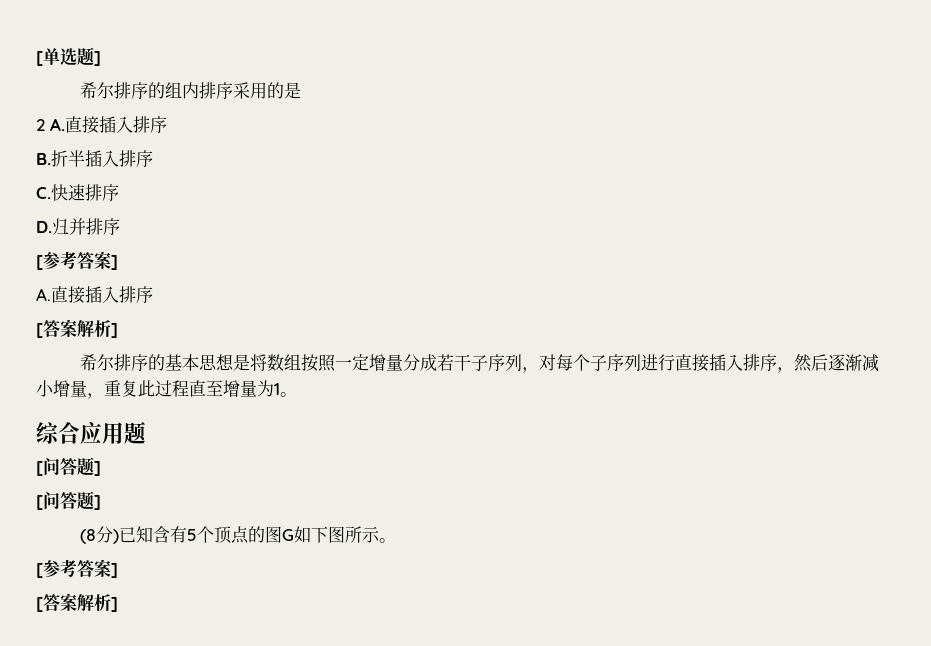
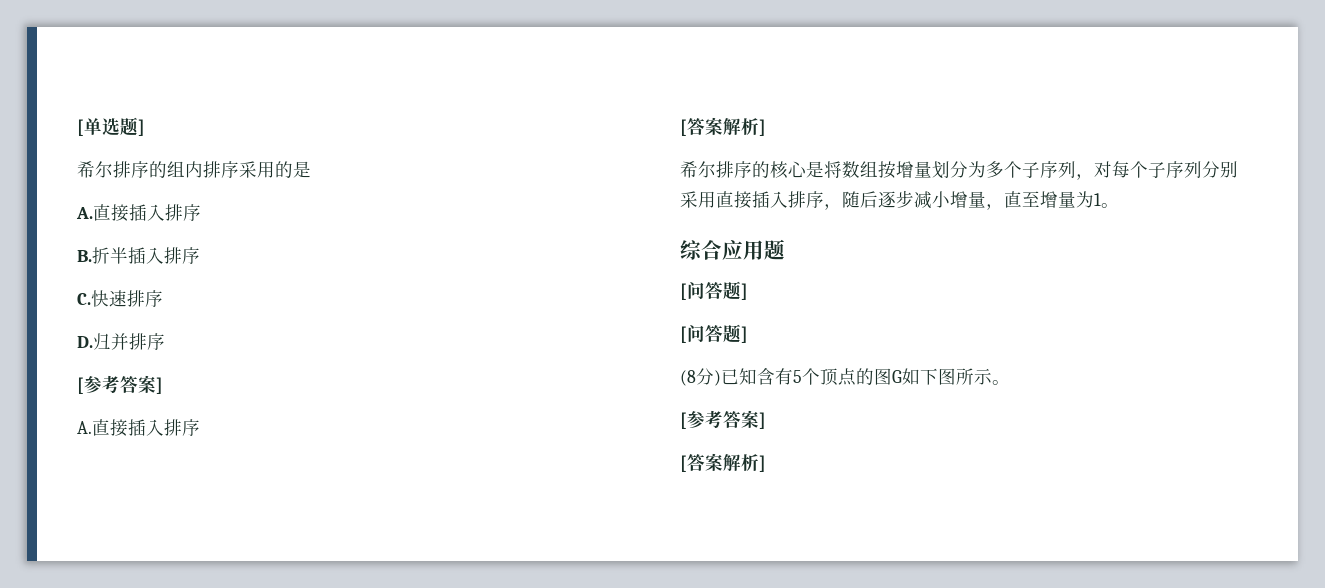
[36,119,45,131] 2 -> (311, 169) none
[164,354,234,371] 基本思想 -> [770,161,807,179] 核心
[317,354,471,372] 照一定增量分成若干 -> [896,161,1022,179] 增量划分为多个
[640,354,675,371] 进行 -> [1202,161,1238,178] [680,191,716,208] 分别采用
[793,354,862,372] 然后逐渐 -> [842,190,914,208] 随后逐步
[104,380,189,397] 重复此过程 -> (1004, 207) none

